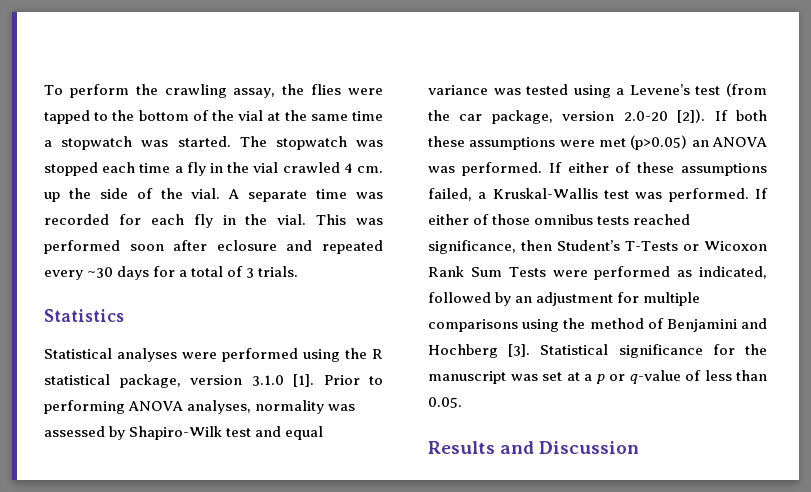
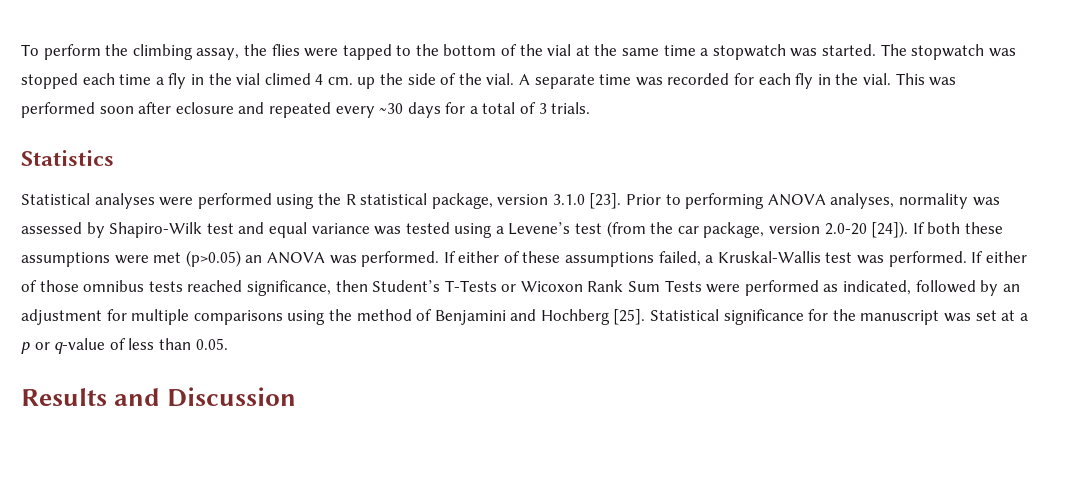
[164,84,227,98] crawling -> [132,44,193,60] climbing
[282,162,340,173] crawled -> [264,73,311,85] climed
[293,374,314,387] [1]. -> [589,193,622,209] [23].
[677,109,706,123] [2]). -> [871,221,909,238] [24]).
[508,344,531,357] [3]. -> [613,309,646,325] [25].

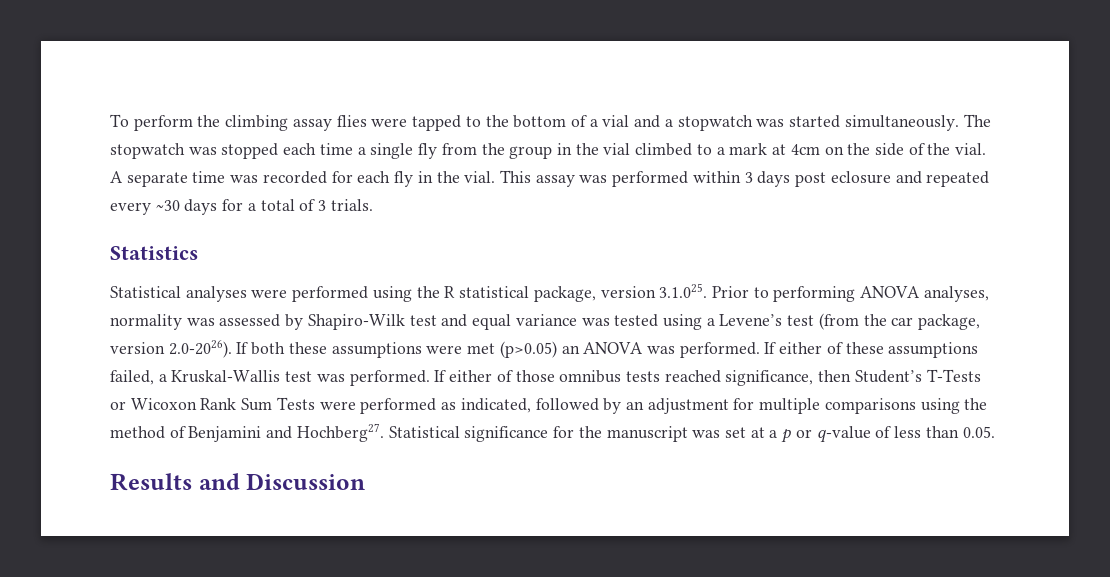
[196,44,267,60] assay, the -> [292,119,332,131] assay
[519,44,696,56] the vial at the same time -> [589,115,661,128] a vial and
[821,44,876,56] started. -> [789,115,959,131] started simultaneously.
[168,73,376,89] fly in the vial climed 4 cm. up -> [370,143,844,159] single fly from the group in the vial climbed to a mark at 4cm on
(925, 79) none -> [535,175,575,187] assay
[99,102,172,114] soon after -> [692,171,827,187] within 3 days post
[552,193,622,209] 3.1.0 [23]. -> [659,283,708,298] 3.1.025.
[824,221,909,238] 2.0-20 [24]). -> [168,340,232,358] 2.0-2026).
[540,309,646,325] Hochberg [25]. -> [296,423,384,442] Hochberg27.

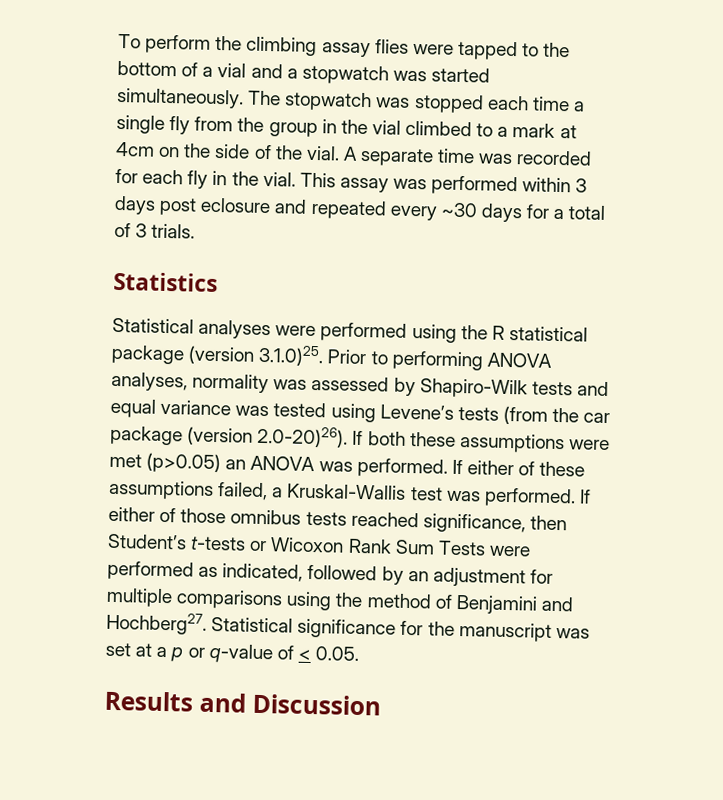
[533,283,708,302] package, version 3.1.025. -> [111,344,325,367] package (version 3.1.0)25.
[409,315,437,326] test -> [531,381,573,396] tests
[706,313,981,330] [110,340,232,358] a Levene’s test (from the car package, version 2.0-2026). -> [379,404,611,425] [110,425,349,448] Levene’s tests (from the car package (version 2.0-20)26).
[926,369,981,382] T-Tests -> [190,536,247,551] t-tests
[894,426,959,438] less than -> [297,649,311,661] <

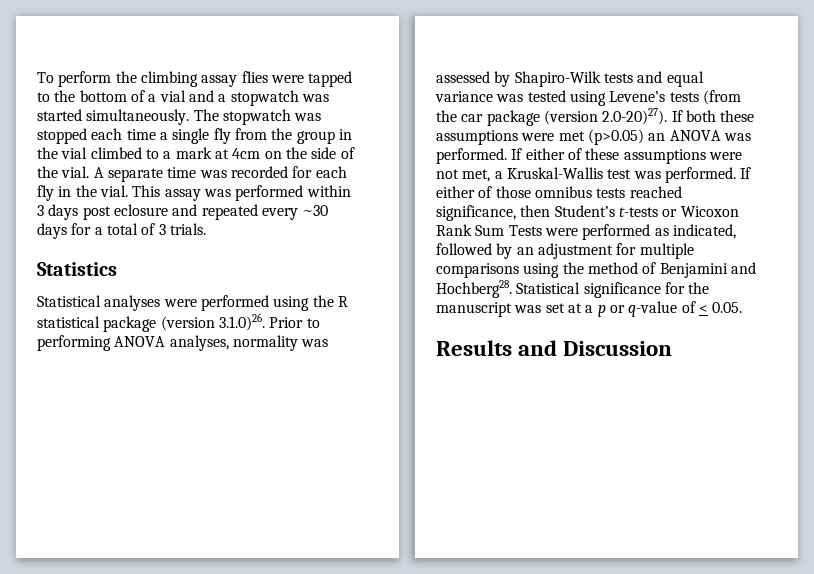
[258,344,325,367] 3.1.0)25. -> [218,313,265,331] 3.1.0)26.
[257,425,349,448] 2.0-20)26). -> [602,108,668,125] 2.0-20)27).
[217,482,269,501] failed, -> [708,152,742,160] [436,169,491,182] were not met,
[106,611,207,635] Hochberg27. -> [436,280,512,298] Hochberg28.

